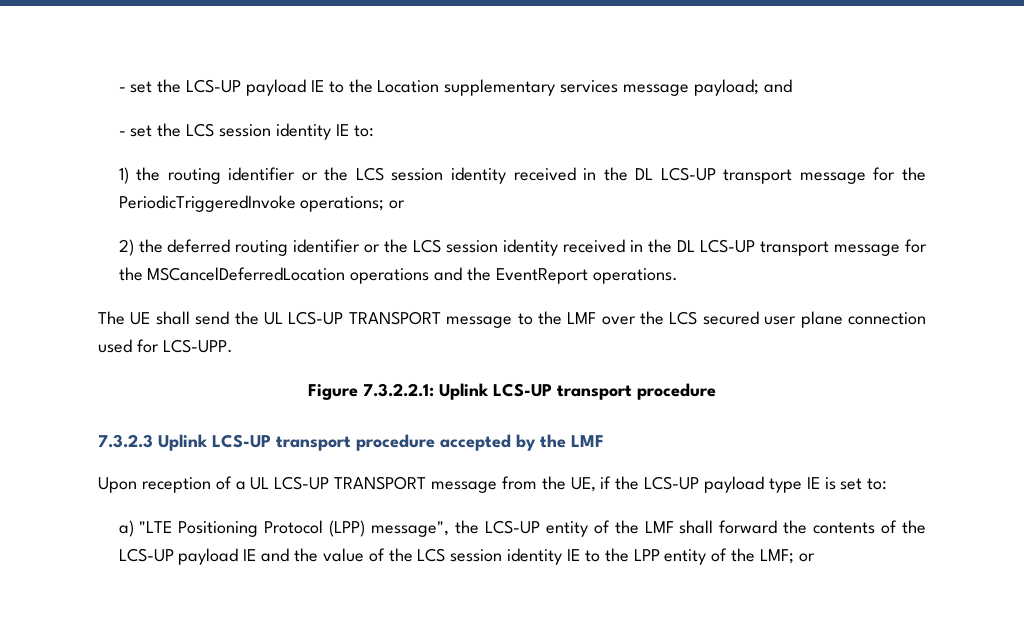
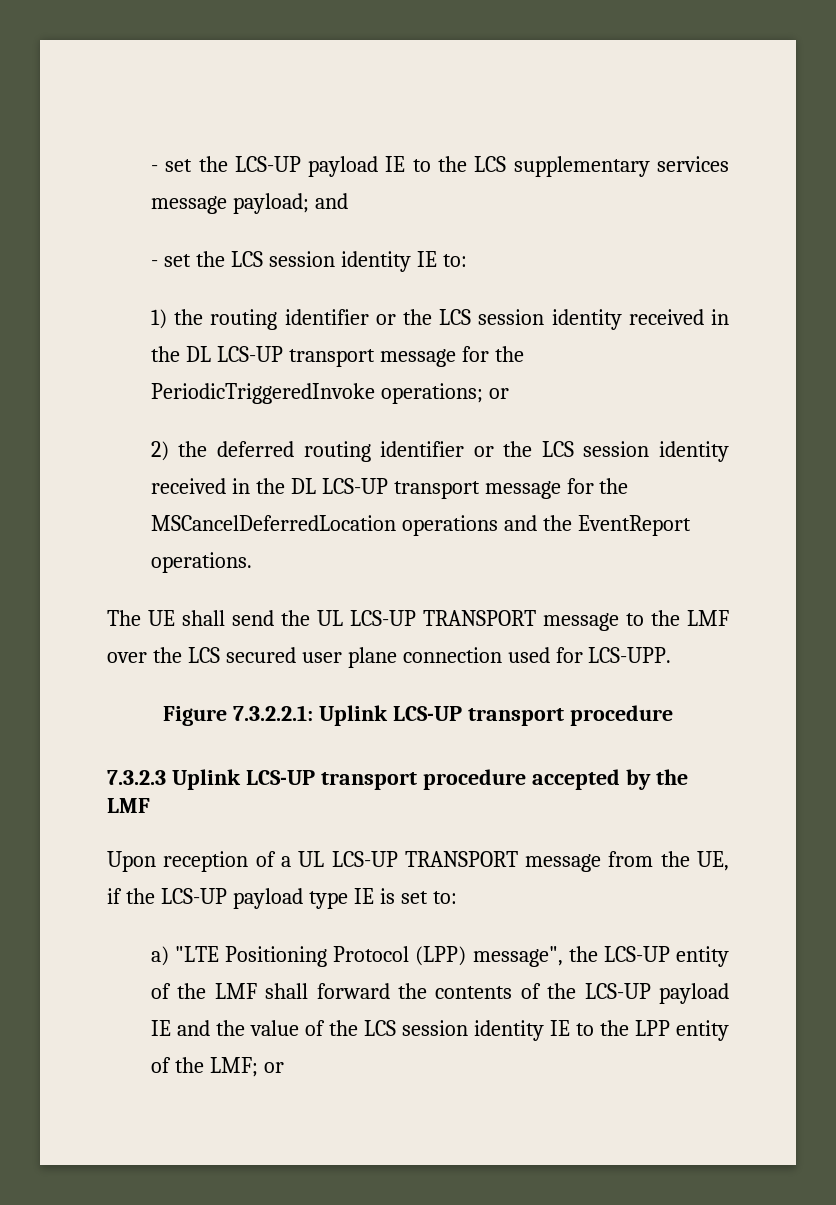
[377,80,440,93] Location -> [474,156,507,172] LCS

